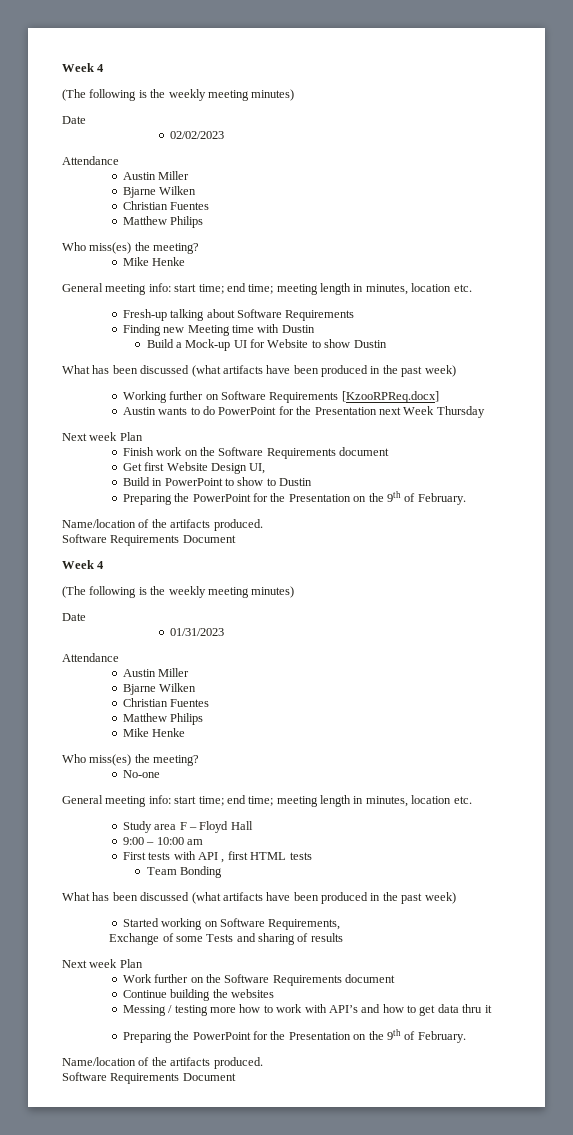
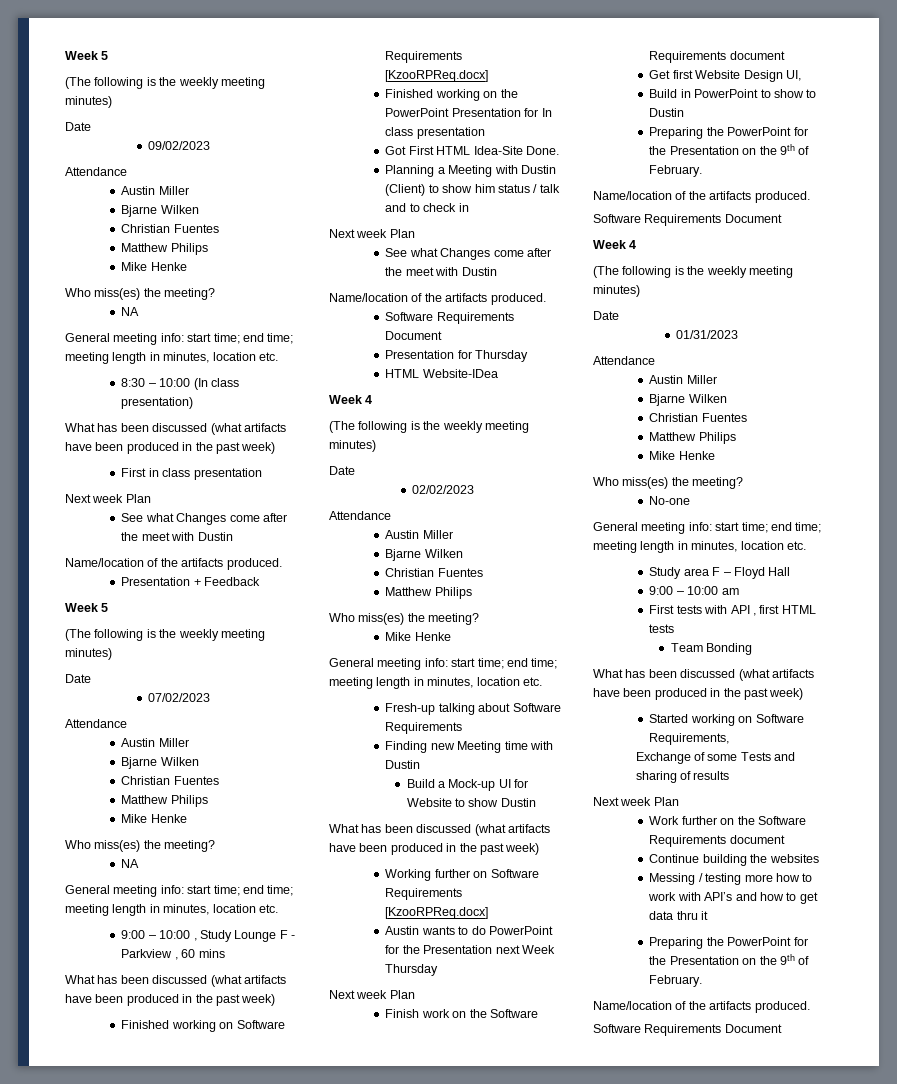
[62,63,94,72] Week -> [65,51,109,60] [65,77,265,89] [65,96,112,108] [65,122,91,131] [148,141,211,150] [65,167,127,176] [121,186,189,195] [121,205,199,217] [121,224,219,233] [121,243,208,255] [121,262,187,271] [65,288,216,300] [121,307,140,316] [65,333,294,345] [65,352,278,364] [121,378,239,390] [121,397,194,409] [65,423,286,435] [65,442,276,454] [121,468,262,480] [65,494,151,503] [121,513,287,525] [121,532,233,541] [65,558,282,570] [121,577,261,586] [65,603,109,612] [65,629,265,641] [65,648,112,660] [65,674,91,683] [148,693,211,702] [65,719,127,728] [121,738,189,747] [121,757,199,769] [121,776,219,785] [121,795,208,807] [121,814,187,823] [65,840,216,852] [121,859,140,868] [65,885,294,897] [65,904,278,916] [121,930,296,942] [121,949,225,960] [65,975,286,987] [65,994,276,1006] [121,1020,285,1032] [385,51,463,63] [385,70,489,82] [385,89,518,101] [385,108,552,117] [385,127,485,139] [385,146,559,155] [385,165,556,177] [385,184,560,196] [385,203,469,212] [329,229,415,238] [385,248,551,260] [385,267,497,276] [329,293,546,305] [385,312,514,324] [385,331,443,340] [385,350,529,362] [385,369,498,378] [329,395,362,404] Week 5 // (The following is the weekly meeting minutes) // Date // 09/02/2023 // Attendance // Austin Miller // Bjarne Wilken // Christian Fuentes // Matthew Philips // Mike Henke // Who miss(es) the meeting? // NA // General meeting info: start time; end time; meeting length in minutes, location etc. // 8:30 – 10:00 (In class presentation) // What has been discussed (what artifacts have been produced in the past week) // First in class presentation // Next week Plan // See what Changes come after the meet with Dustin // Name/location of the artifacts produced. // Presentation + Feedback // Week 5 // (The following is the weekly meeting minutes) // Date // 07/02/2023 // Attendance // Austin Miller // Bjarne Wilken // Christian Fuentes // Matthew Philips // Mike Henke // Who miss(es) the meeting? // NA // General meeting info: start time; end time; meeting length in minutes, location etc. // 9:00 – 10:00 , Study Lounge F - Parkview , 60 mins // What has been discussed (what artifacts have been produced in the past week) // Finished working on Software Requirements [KzooRPReq.docx] // Finished working on the PowerPoint Presentation for In class presentation // Got First HTML Idea-Site Done. // Planning a Meeting with Dustin (Client) to show him status / talk and to check in // Next week Plan // See what Changes come after the meet with Dustin // Name/location of the artifacts produced. // Software Requirements Document // Presentation for Thursday // HTML Website-IDea // Week

